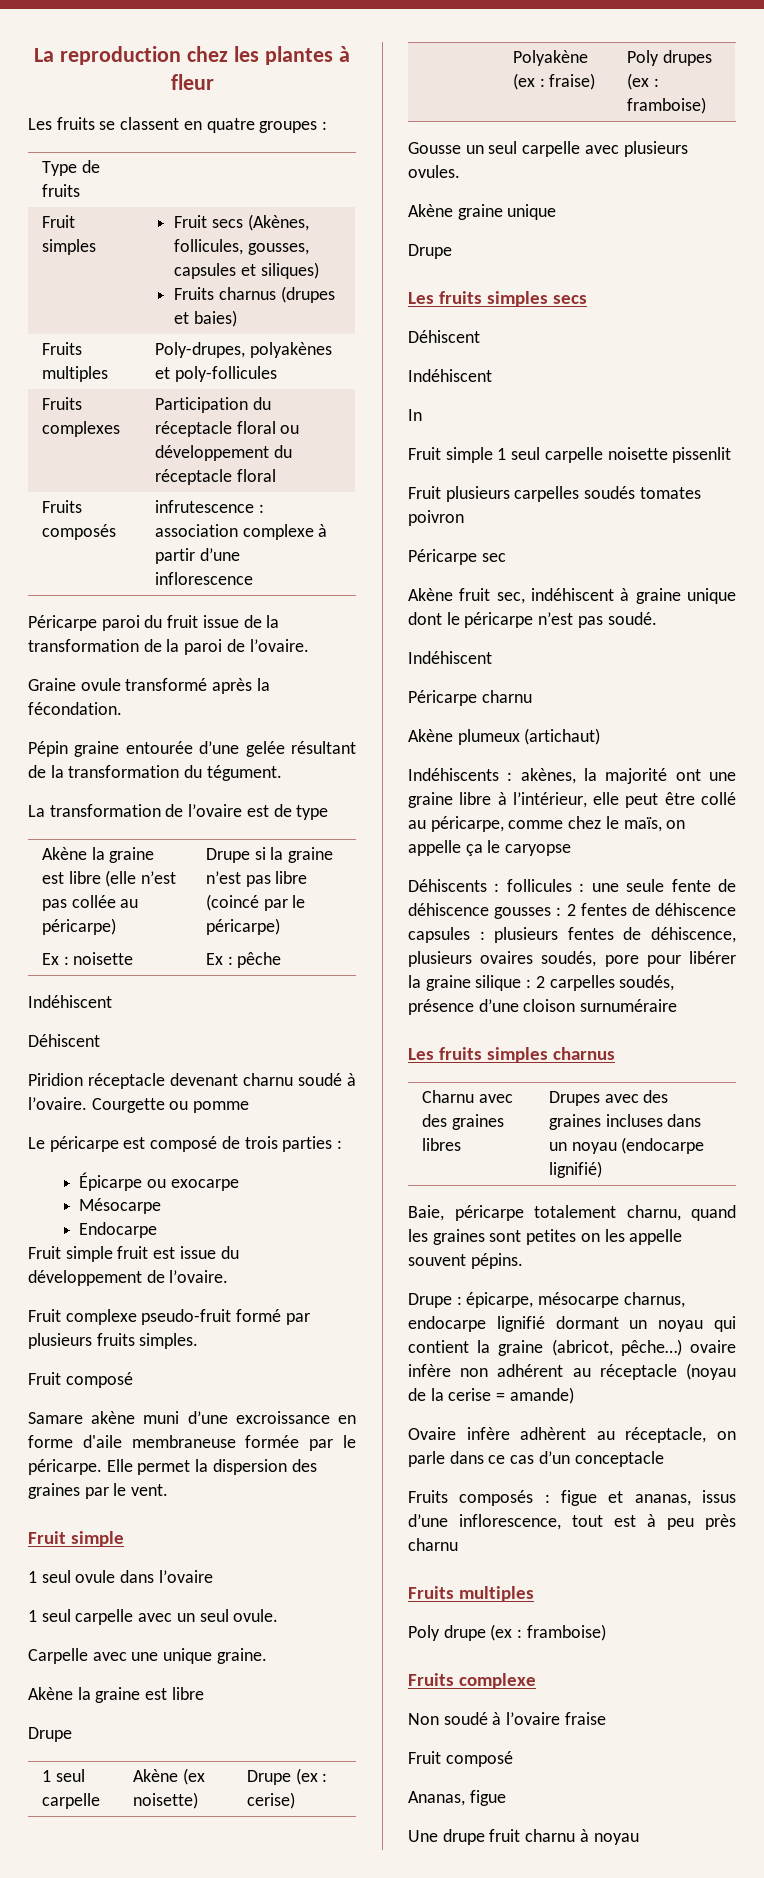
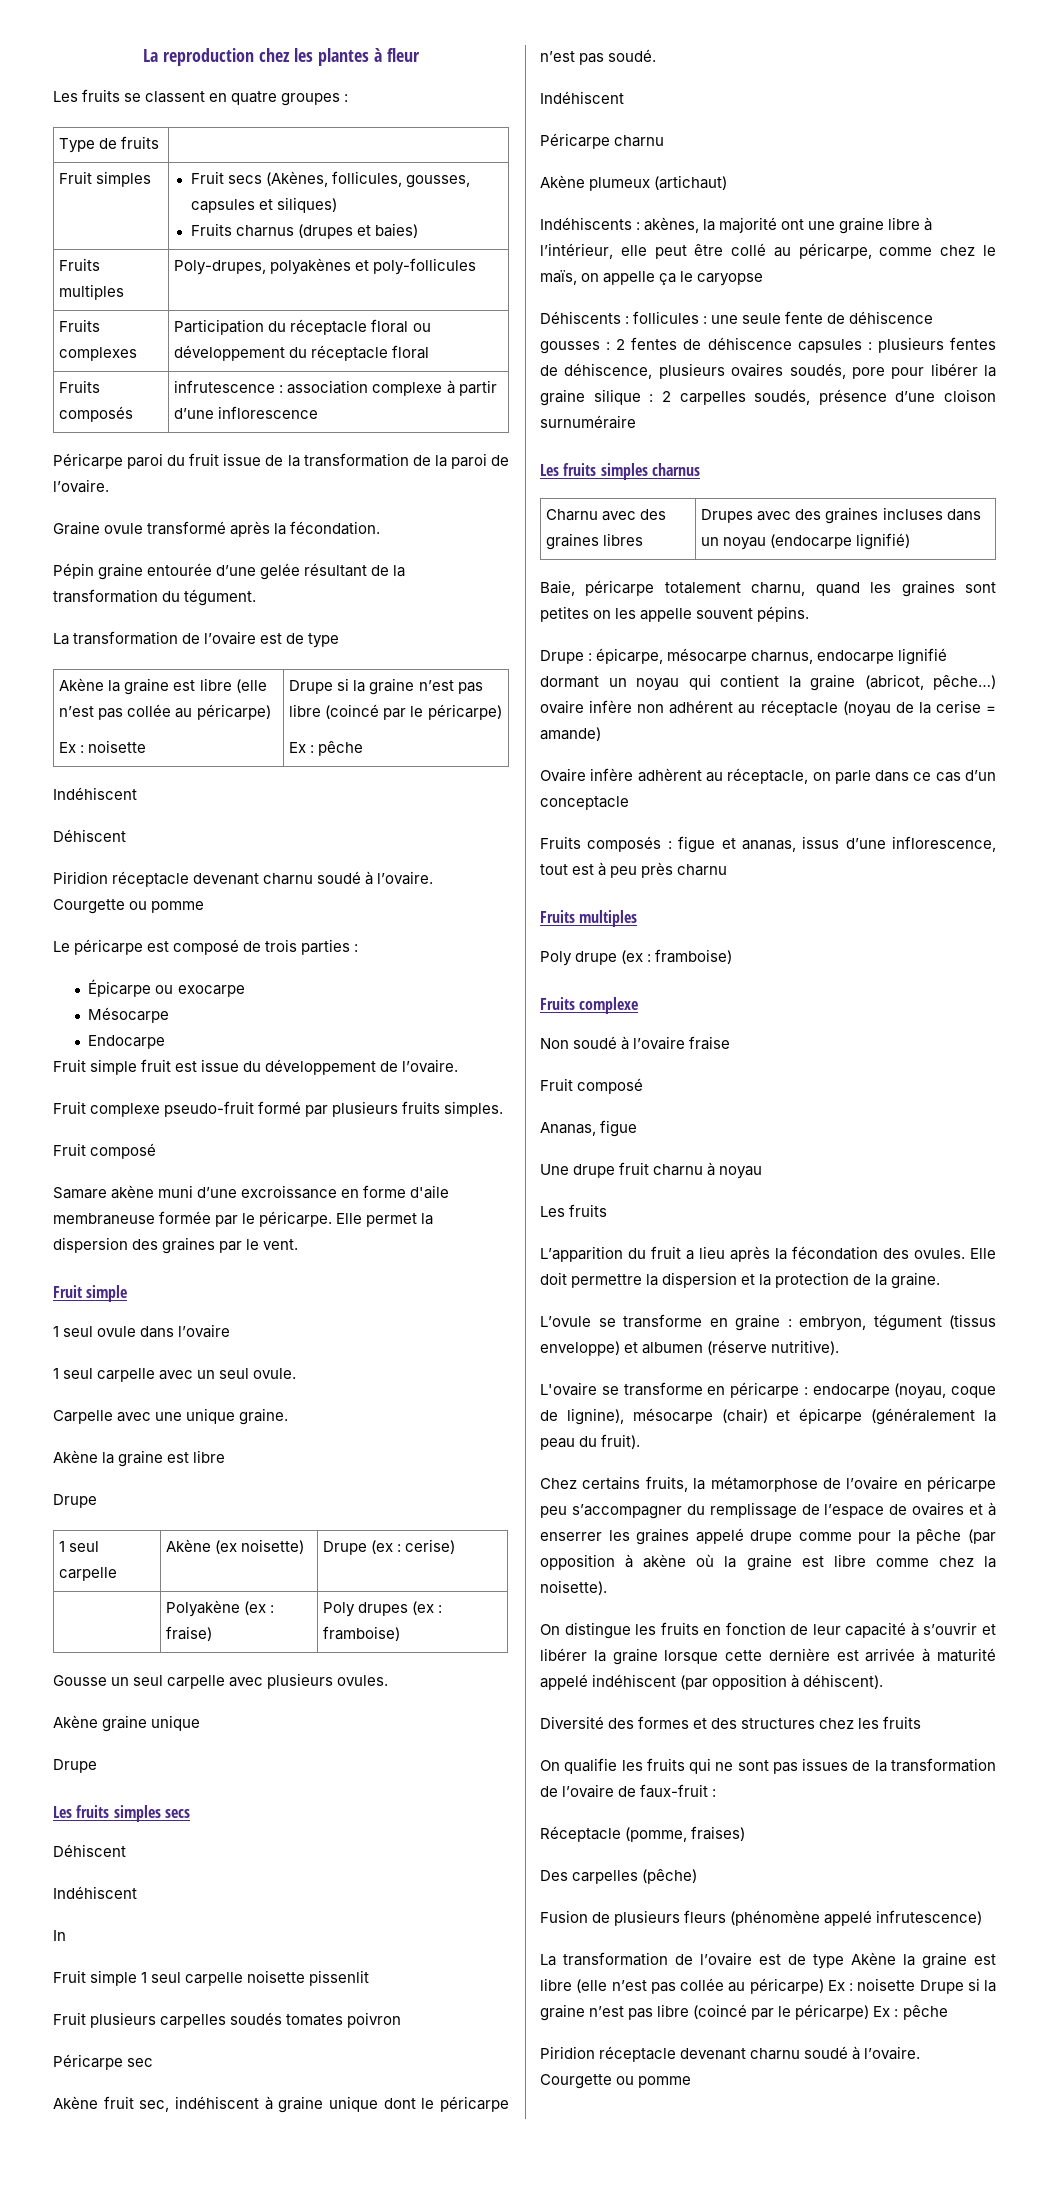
(639, 1839) none -> [540,1204,608,1217] [540,1246,996,1262] [540,1272,941,1289] [540,1314,996,1331] [540,1340,840,1356] [540,1382,996,1399] [540,1408,997,1425] [540,1434,641,1450] [540,1476,996,1492] [540,1502,997,1519] [540,1528,996,1545] [540,1554,996,1571] [540,1580,607,1595] [540,1622,996,1639] [540,1648,996,1665] [540,1674,884,1690] [540,1716,922,1729] [540,1758,996,1774] [540,1784,717,1798] [540,1826,746,1842] [540,1868,698,1884] [540,1910,983,1926] [540,1952,996,1969] [540,1978,996,1994] [540,2004,948,2021] [540,2046,921,2062] [540,2074,692,2089] // Les fruits // L’apparition du fruit a lieu après la fécondation des ovules. Elle doit permettre la dispersion et la protection de la graine. // L’ovule se transforme en graine : embryon, tégument (tissus enveloppe) et albumen (réserve nutritive). // L'ovaire se transforme en péricarpe : endocarpe (noyau, coque de lignine), mésocarpe (chair) et épicarpe (généralement la peau du fruit). // Chez certains fruits, la métamorphose de l’ovaire en péricarpe peu s’accompagner du remplissage de l’espace de ovaires et à enserrer les graines appelé drupe comme pour la pêche (par opposition à akène où la graine est libre comme chez la noisette). // On distingue les fruits en fonction de leur capacité à s’ouvrir et libérer la graine lorsque cette dernière est arrivée à maturité appelé indéhiscent (par opposition à déhiscent). // Diversité des formes et des structures chez les fruits // On qualifie les fruits qui ne sont pas issues de la transformation de l’ovaire de faux-fruit : // Réceptacle (pomme, fraises) // Des carpelles (pêche) // Fusion de plusieurs fleurs (phénomène appelé infrutescence) // La transformation de l’ovaire est de type Akène la graine est libre (elle n’est pas collée au péricarpe) Ex : noisette Drupe si la graine n’est pas libre (coincé par le péricarpe) Ex : pêche // Piridion réceptacle devenant charnu soudé à l’ovaire. Courgette ou pomme

